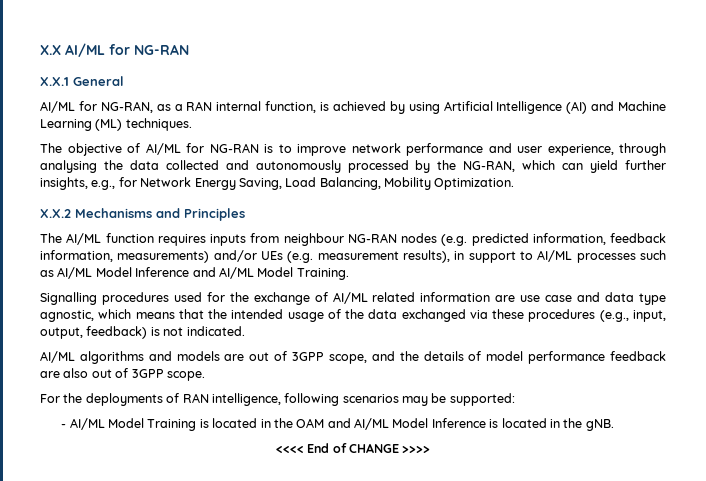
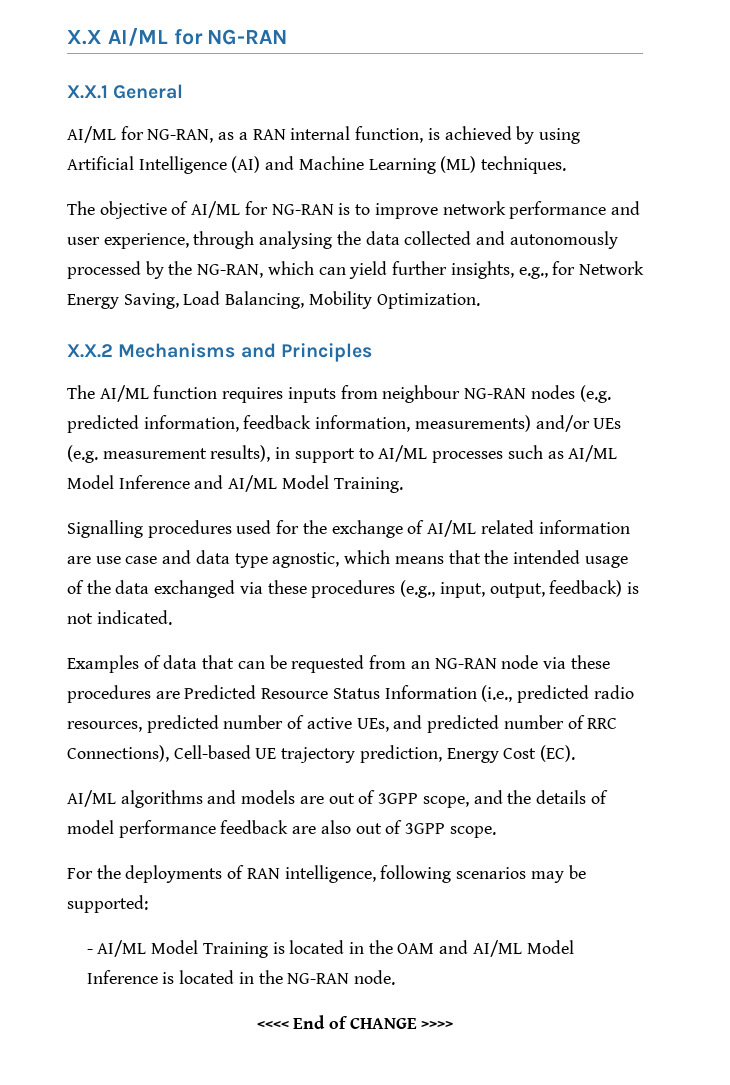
(245, 331) none -> [67,655,610,673] [67,685,634,703] [67,715,618,733] [67,745,576,763] // Examples of data that can be requested from an NG-RAN node via these procedures are Predicted Resource Status Information (i.e., predicted radio resources, predicted number of active UEs, and predicted number of RRC Connections), Cell-based UE trajectory prediction, Energy Cost (EC).
[585,419,614,431] gNB. -> [287,970,395,985] NG-RAN node.

